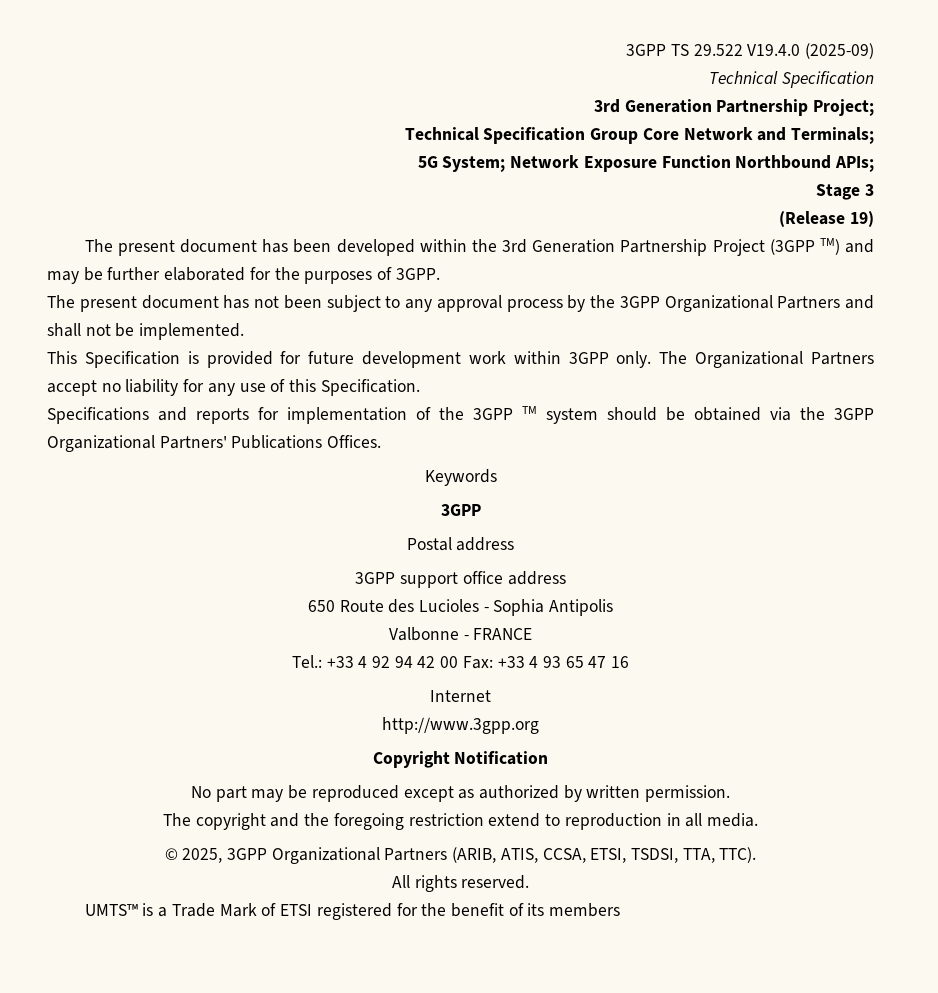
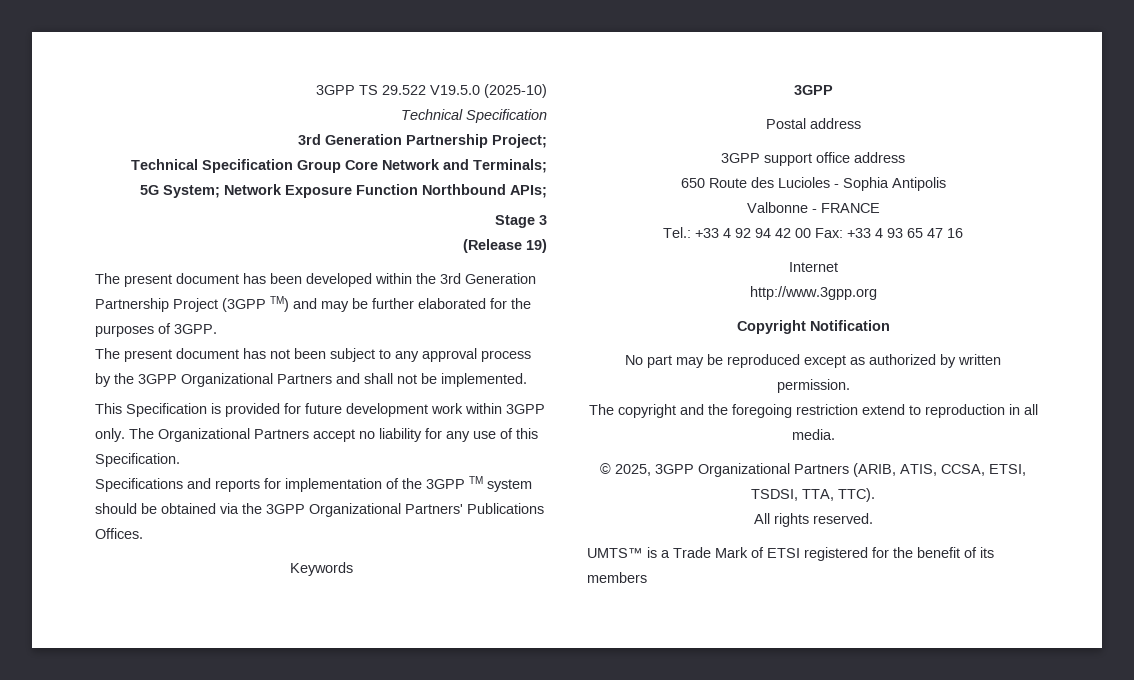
[747,43,875,59] V19.4.0 (2025-09) -> [430,84,547,98] V19.5.0 (2025-10)

